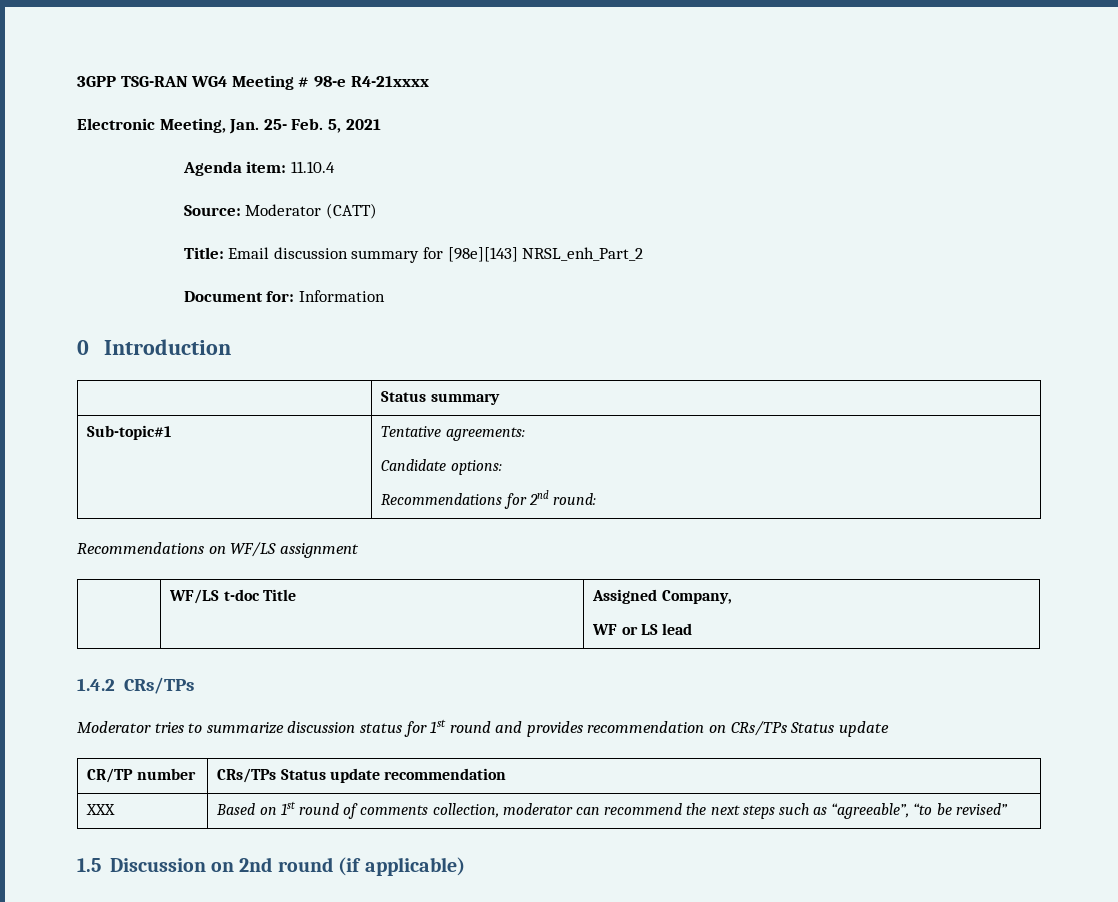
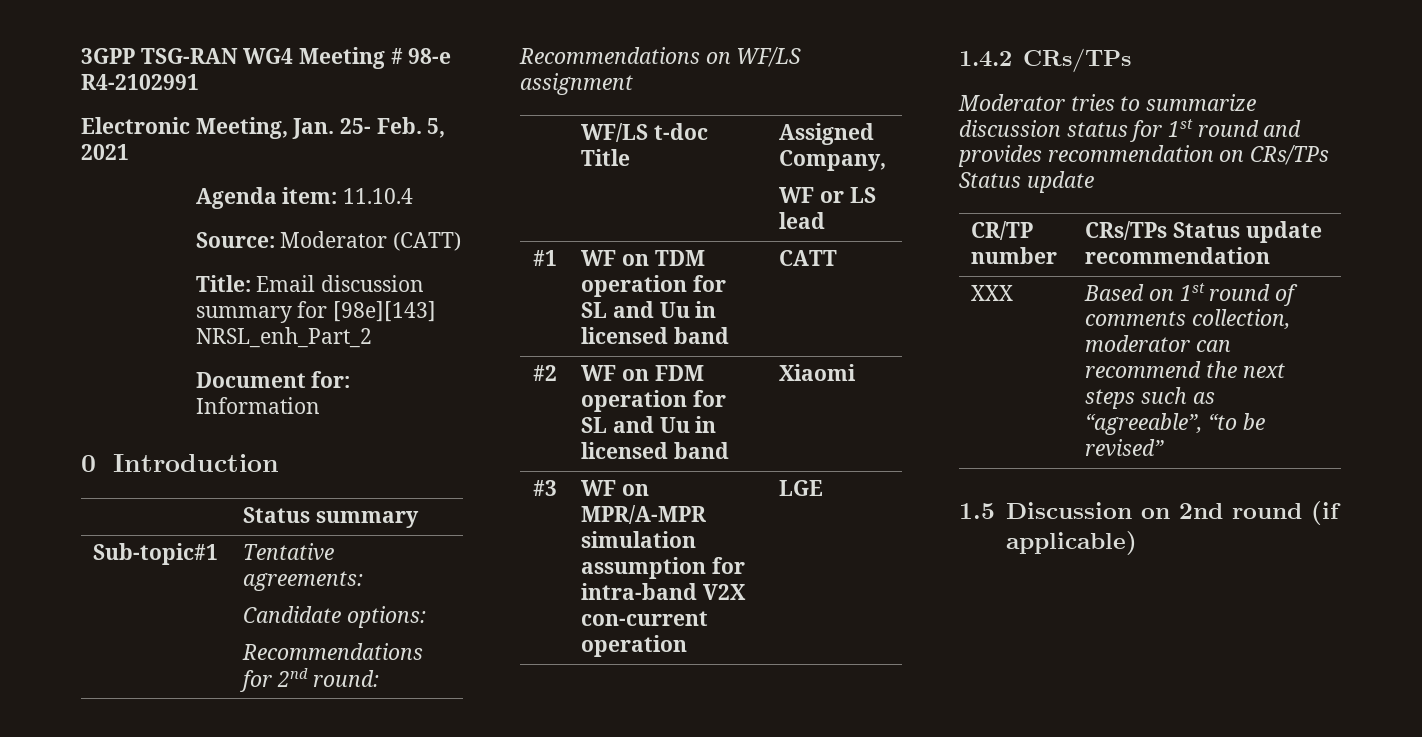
[350,76,429,87] R4-21xxxx -> [81,74,199,90] R4-2102991
(693, 629) none -> [533,250,557,266] [581,250,705,266] [581,275,727,297] [581,301,717,318] [581,327,730,344] [779,250,838,266] [533,365,557,381] [581,365,704,381] [581,390,727,412] [581,416,717,433] [581,442,730,459] [779,364,857,381] [533,480,557,496] [581,480,650,496] [581,505,707,524] [581,531,697,548] [581,557,746,579] [581,583,747,600] [581,611,709,626] [581,635,688,657] [779,480,824,496] // #1 | WF on TDM operation for SL and Uu in licensed band | CATT // #2 | WF on FDM operation for SL and Uu in licensed band | Xiaomi // #3 | WF on MPR/A-MPR simulation assumption for intra-band V2X con-current operation | LGE

